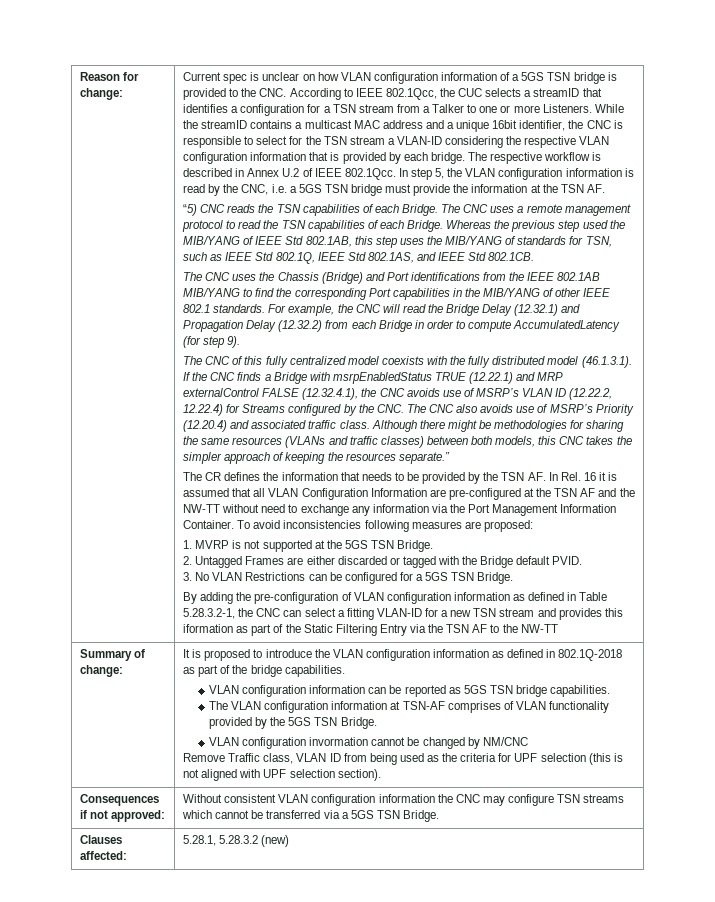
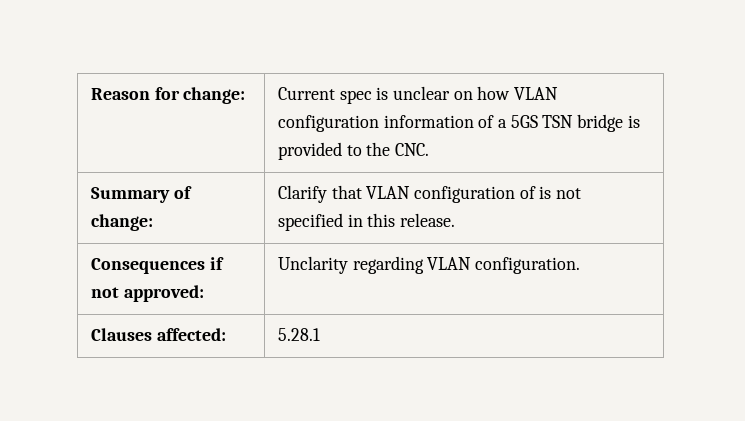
[289,88,602,100] [183,104,624,116] [183,120,623,132] [183,136,610,148] [183,152,602,164] [183,168,634,180] [183,184,605,196] [183,204,631,216] [182,220,625,232] [183,236,612,248] [183,252,535,264] [183,272,601,284] [183,288,611,300] [183,304,581,316] [183,320,621,332] [183,336,241,348] [183,356,632,368] [183,372,564,384] [183,388,613,400] [183,404,634,416] [183,420,625,432] [183,436,632,448] [183,452,450,464] [183,472,618,484] [183,488,635,500] [183,504,617,516] [183,520,533,532] [183,540,434,552] [183,556,583,568] [183,572,514,584] [183,592,608,604] [183,608,623,620] [183,624,558,636] [80,649,146,661] [80,665,124,677] [183,649,623,661] [183,665,345,677] [209,685,611,697] [209,701,610,713] [209,717,377,729] [209,737,528,749] [183,753,623,765] [183,769,381,781] [80,794,160,806] [80,810,166,822] [183,794,625,806] [182,810,439,822] According to IEEE 802.1Qcc, the CUC selects a streamID that identifies a configuration for a TSN stream from a Talker to one or more Listeners. While the streamID contains a multicast MAC address and a unique 16bit identifier, the CNC is responsible to select for the TSN stream a VLAN-ID considering the respective VLAN configuration information that is provided by each bridge. The respective workflow is described in Annex U.2 of IEEE 802.1Qcc. In step 5, the VLAN configuration information is read by the CNC, i.e. a 5GS TSN bridge must provide the information at the TSN AF. // “5) CNC reads the TSN capabilities of each Bridge. The CNC uses a remote management protocol to read the TSN capabilities of each Bridge. Whereas the previous step used the MIB/YANG of IEEE Std 802.1AB, this step uses the MIB/YANG of standards for TSN, such as IEEE Std 802.1Q, IEEE Std 802.1AS, and IEEE Std 802.1CB. // The CNC uses the Chassis (Bridge) and Port identifications from the IEEE 802.1AB MIB/YANG to find the corresponding Port capabilities in the MIB/YANG of other IEEE 802.1 standards. For example, the CNC will read the Bridge Delay (12.32.1) and Propagation Delay (12.32.2) from each Bridge in order to compute AccumulatedLatency (for step 9). // The CNC of this fully centralized model coexists with the fully distributed model (46.1.3.1). If the CNC finds a Bridge with msrpEnabledStatus TRUE (12.22.1) and MRP externalControl FALSE (12.32.4.1), the CNC avoids use of MSRP’s VLAN ID (12.22.2, 12.22.4) for Streams configured by the CNC. The CNC also avoids use of MSRP’s Priority (12.20.4) and associated traffic class. Although there might be methodologies for sharing the same resources (VLANs and traffic classes) between both models, this CNC takes the simpler approach of keeping the resources separate.” // The CR defines the information that needs to be provided by the TSN AF. In Rel. 16 it is assumed that all VLAN Configuration Information are pre-configured at the TSN AF and the NW-TT without need to exchange any information via the Port Management Information Container. To avoid inconsistencies following measures are proposed: // 1. MVRP is not supported at the 5GS TSN Bridge. // 2. Untagged Frames are either discarded or tagged with the Bridge default PVID. // 3. No VLAN Restrictions can be configured for a 5GS TSN Bridge. // By adding the pre-configuration of VLAN configuration information as defined in Table 5.28.3.2-1, the CNC can select a fitting VLAN-ID for a new TSN stream and provides this iformation as part of the Static Filtering Entry via the TSN AF to the NW-TT // Summary of change: | It is proposed to introduce the VLAN configuration information as defined in 802.1Q-2018 as part of the bridge capabilities. // VLAN configuration information can be reported as 5GS TSN bridge capabilities. // The VLAN configuration information at TSN-AF comprises of VLAN functionality provided by the 5GS TSN Bridge. // VLAN configuration invormation cannot be changed by NM/CNC // Remove Traffic class, VLAN ID from being used as the criteria for UPF selection (this is not aligned with UPF selection section). // Consequences if not approved: | Without consistent VLAN configuration information the CNC may configure TSN streams which cannot be transferred via a 5GS TSN Bridge. -> [90,186,192,203] [90,214,153,231] [277,185,582,203] [277,213,455,231] [90,257,224,274] [90,285,204,302] [277,256,580,274] // Summary of change: | Clarify that VLAN configuration of is not specified in this release. // Consequences if not approved: | Unclarity regarding VLAN configuration.
[183,835,290,847] 5.28.1, 5.28.3.2 (new) -> [277,328,320,341] 5.28.1

